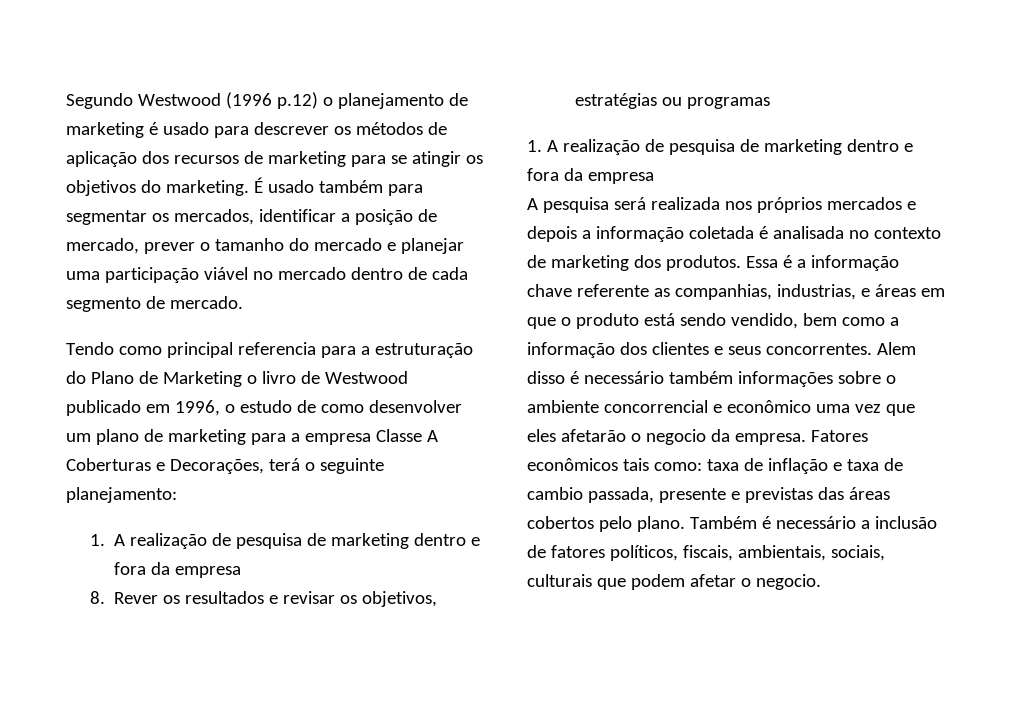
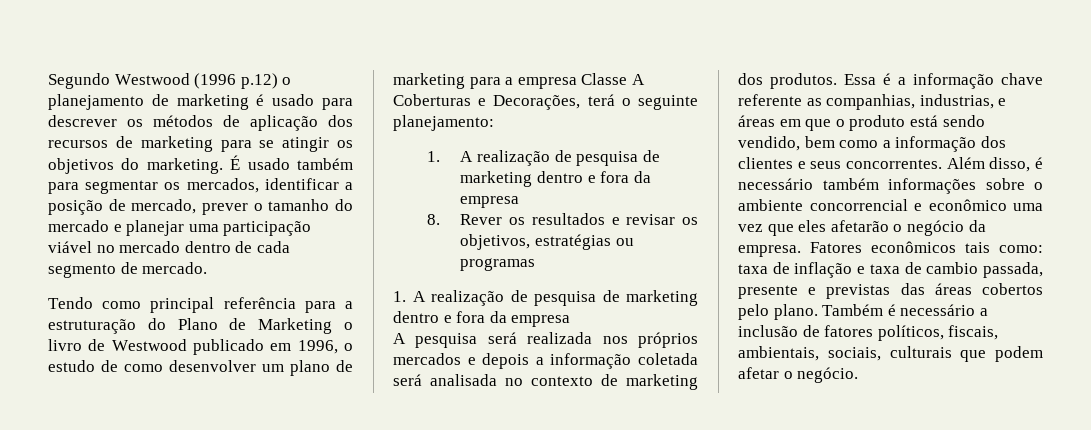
[237,342,316,355] referencia -> [223,297,296,309] referência
[758,226,768,239] é -> [393,374,422,386] será
[876,342,916,355] [527,371,565,384] Alem disso -> [946,157,1031,172] Além disso,
[645,429,706,445] negocio -> [906,220,964,236] negócio
[755,574,821,590] negocio. -> [797,367,859,383] negócio.

